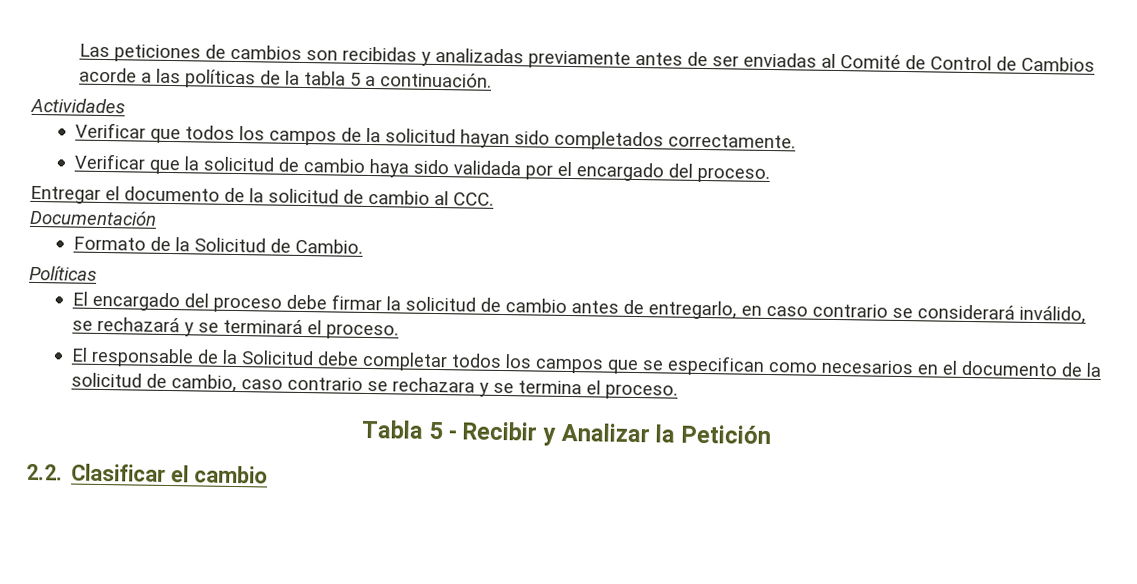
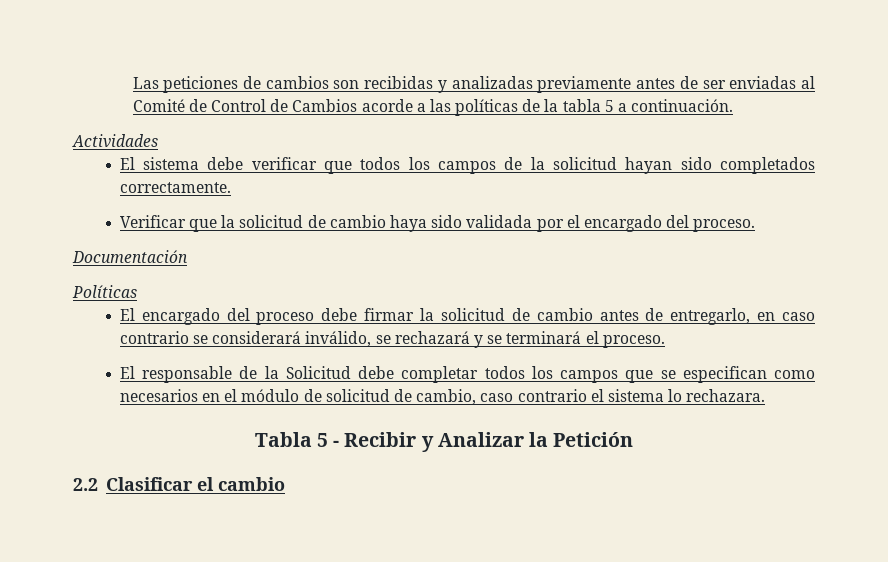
[74,122,146,139] Verificar -> [119,157,317,170] El sistema debe verificar
[30,185,494,206] [29,209,157,226] [72,236,363,254] Entregar el documento de la solicitud de cambio al CCC. // Documentación // Formato de la Solicitud de Cambio. -> [72,250,188,263] Documentación
[960,360,1101,377] documento de la -> [241,389,322,402] módulo de
[366,377,678,400] se rechazara y se termina el proceso. -> [590,389,766,402] el sistema lo rechazara.
[26,463,63,481] 2.2. -> [73,478,98,491] 2.2

